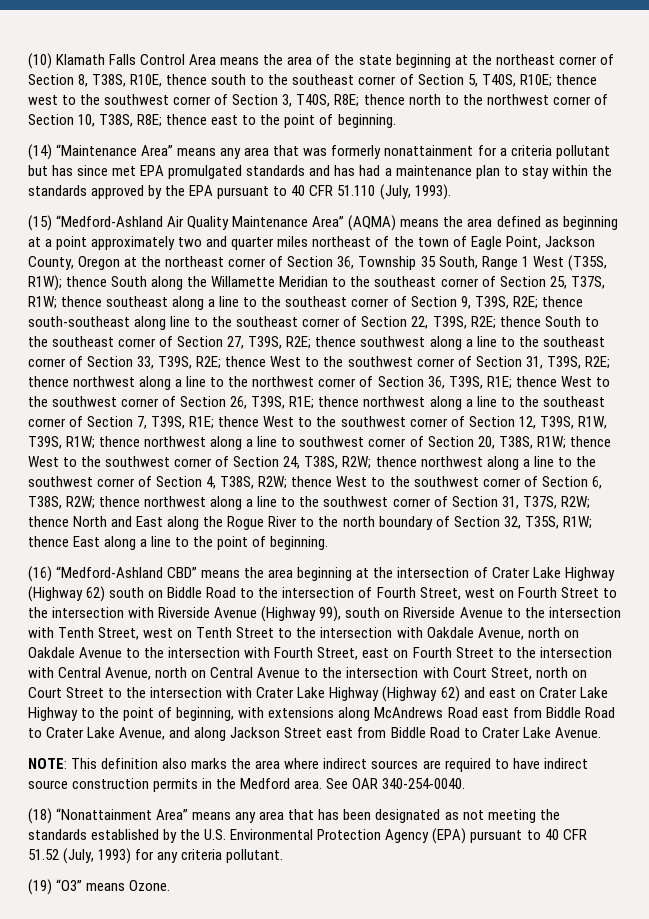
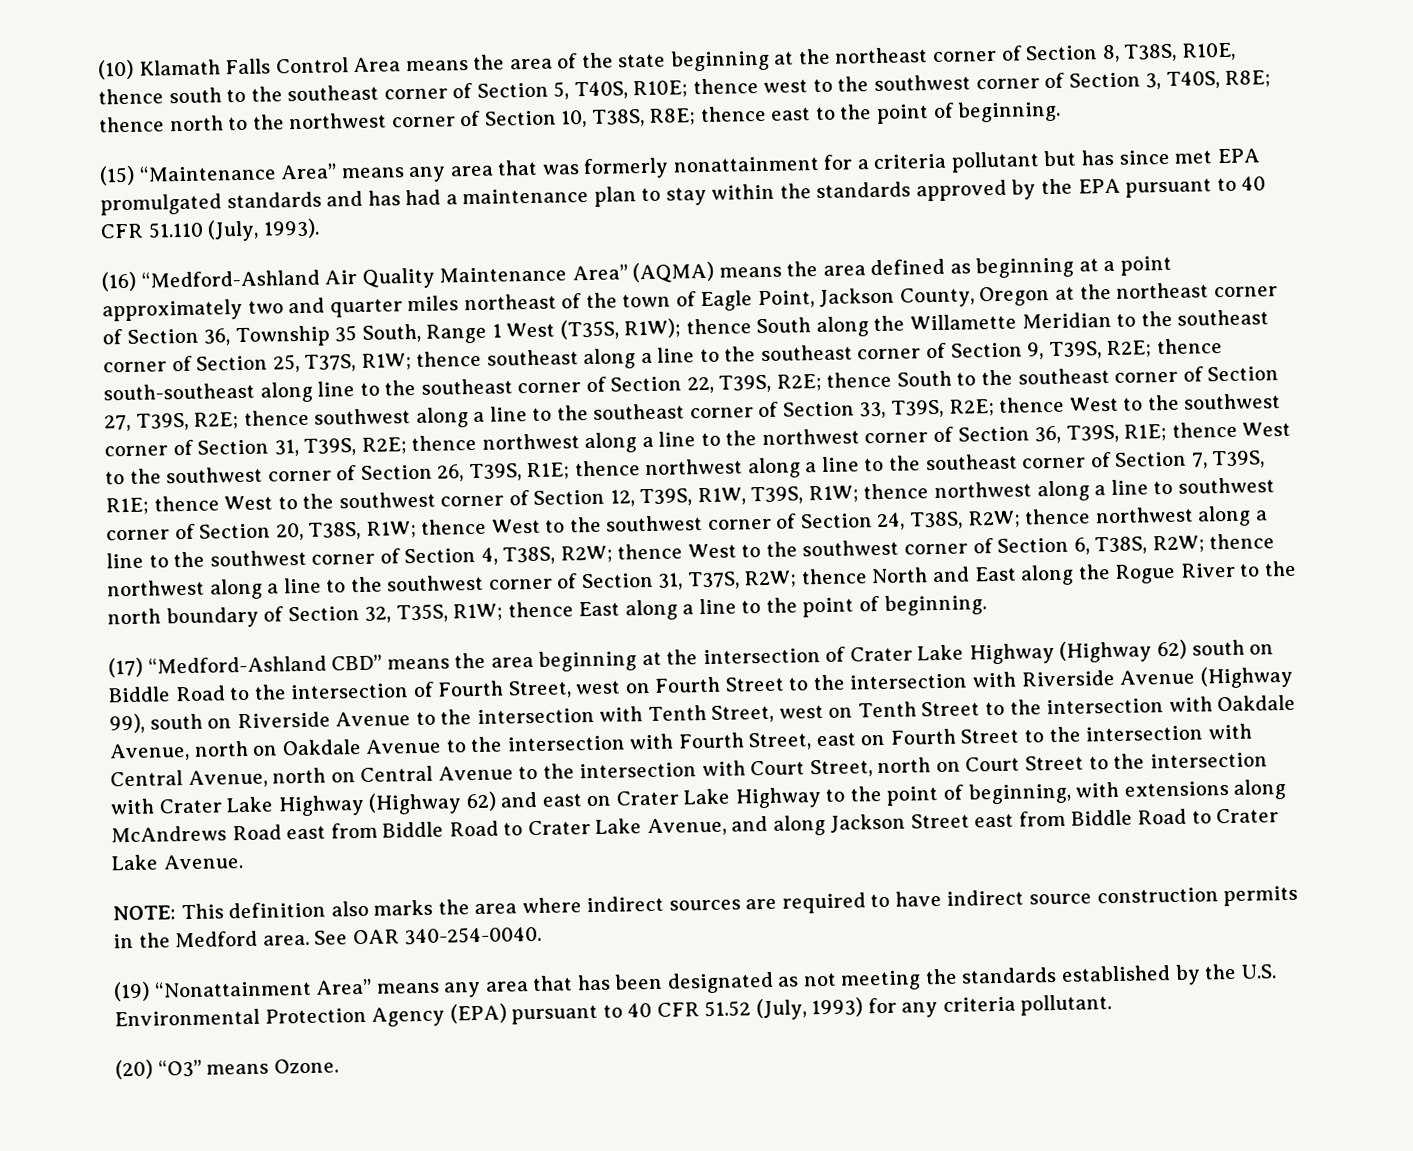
[28,144,52,160] (14) -> [99,165,135,186] (15)
[28,215,52,231] (15) -> [101,271,136,292] (16)
[28,566,52,582] (16) -> [108,657,143,678] (17)
[28,808,52,824] (18) -> [113,981,150,1002] (19)
[28,879,52,895] (19) -> [115,1059,153,1080] (20)

